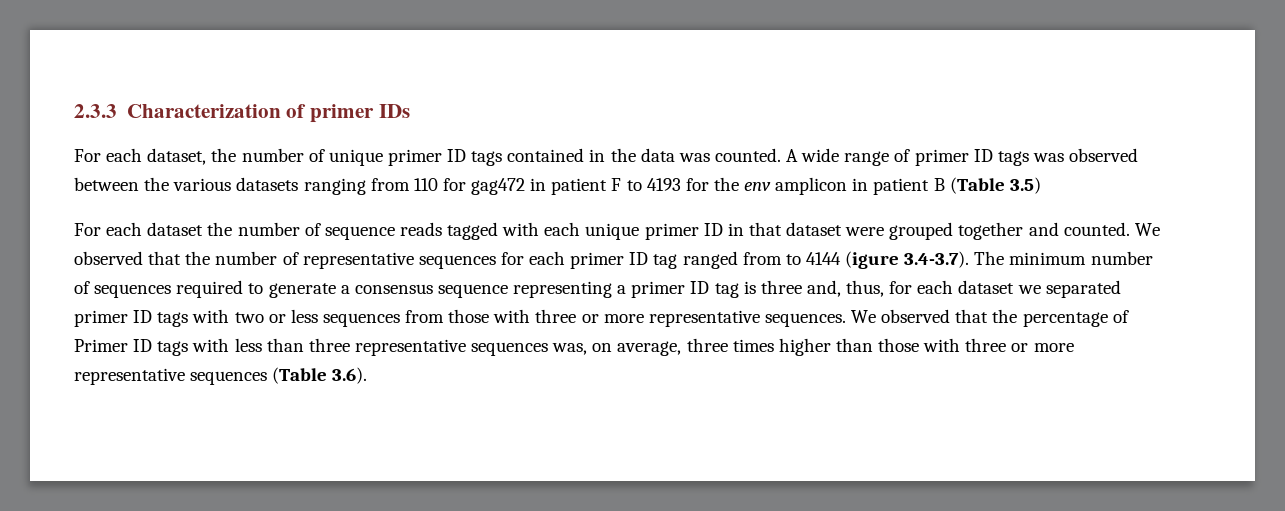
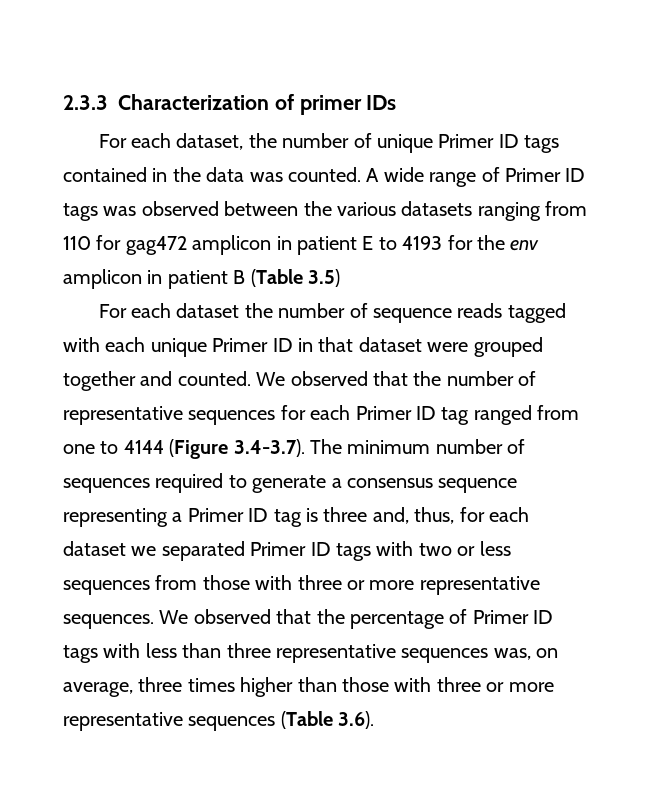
[387,149,442,166] primer -> [438,134,495,148] Primer
[914,149,969,166] primer -> [504,168,561,182] Primer
[530,178,622,195] in patient F -> [192,235,374,255] amplicon in patient E
[644,223,699,240] primer -> [212,338,269,352] Primer
[570,252,625,269] primer -> [355,406,412,420] Primer
(782, 258) none -> [63,444,95,454] one
[845,251,900,269] (igure -> [169,439,229,459] (Figure
[631,281,686,298] primer -> [187,508,244,522] Primer
[74,310,128,327] primer -> [250,542,307,556] Primer

